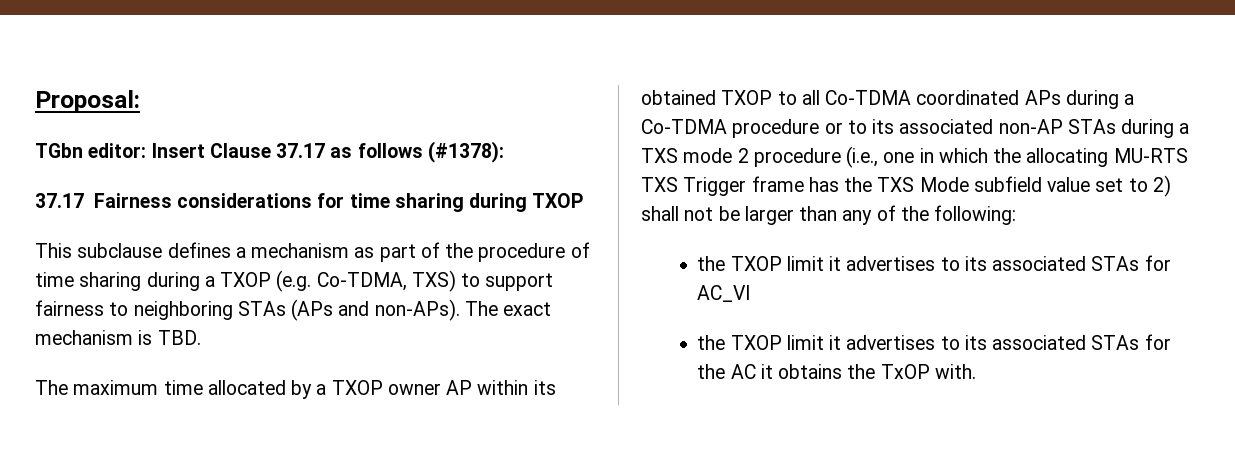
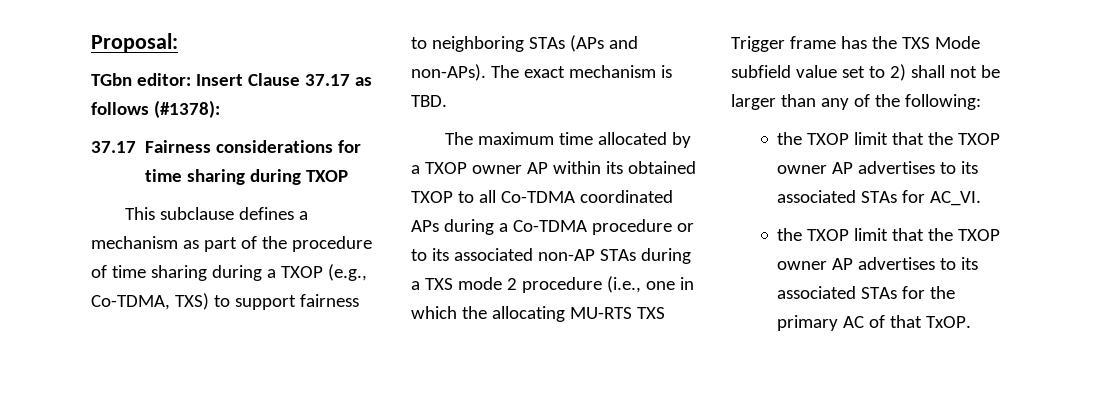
[276,270,312,292] (e.g. -> [327,264,367,281] (e.g.,
[829,255,1171,271] [697,285,751,302] [697,335,842,350] it advertises to its associated STAs for AC_VI // the TXOP limit it -> [892,132,1001,145] [777,161,979,174] [777,190,982,206] [777,228,1001,241] [777,258,854,270] that the TXOP owner AP advertises to its associated STAs for AC_VI. // the TXOP limit that the TXOP owner AP
[730,364,976,379] AC it obtains the TxOP with. -> [777,315,972,331] primary AC of that TxOP.

